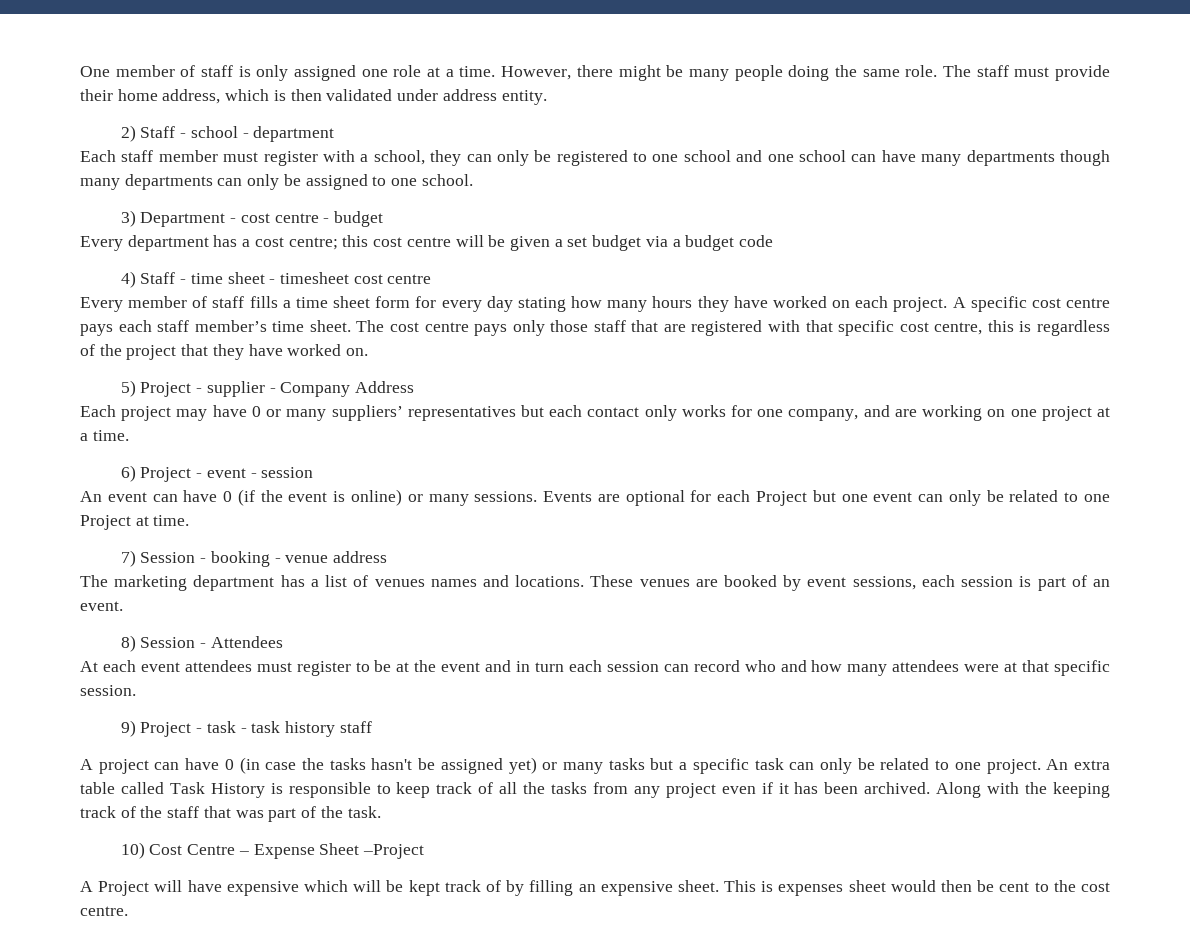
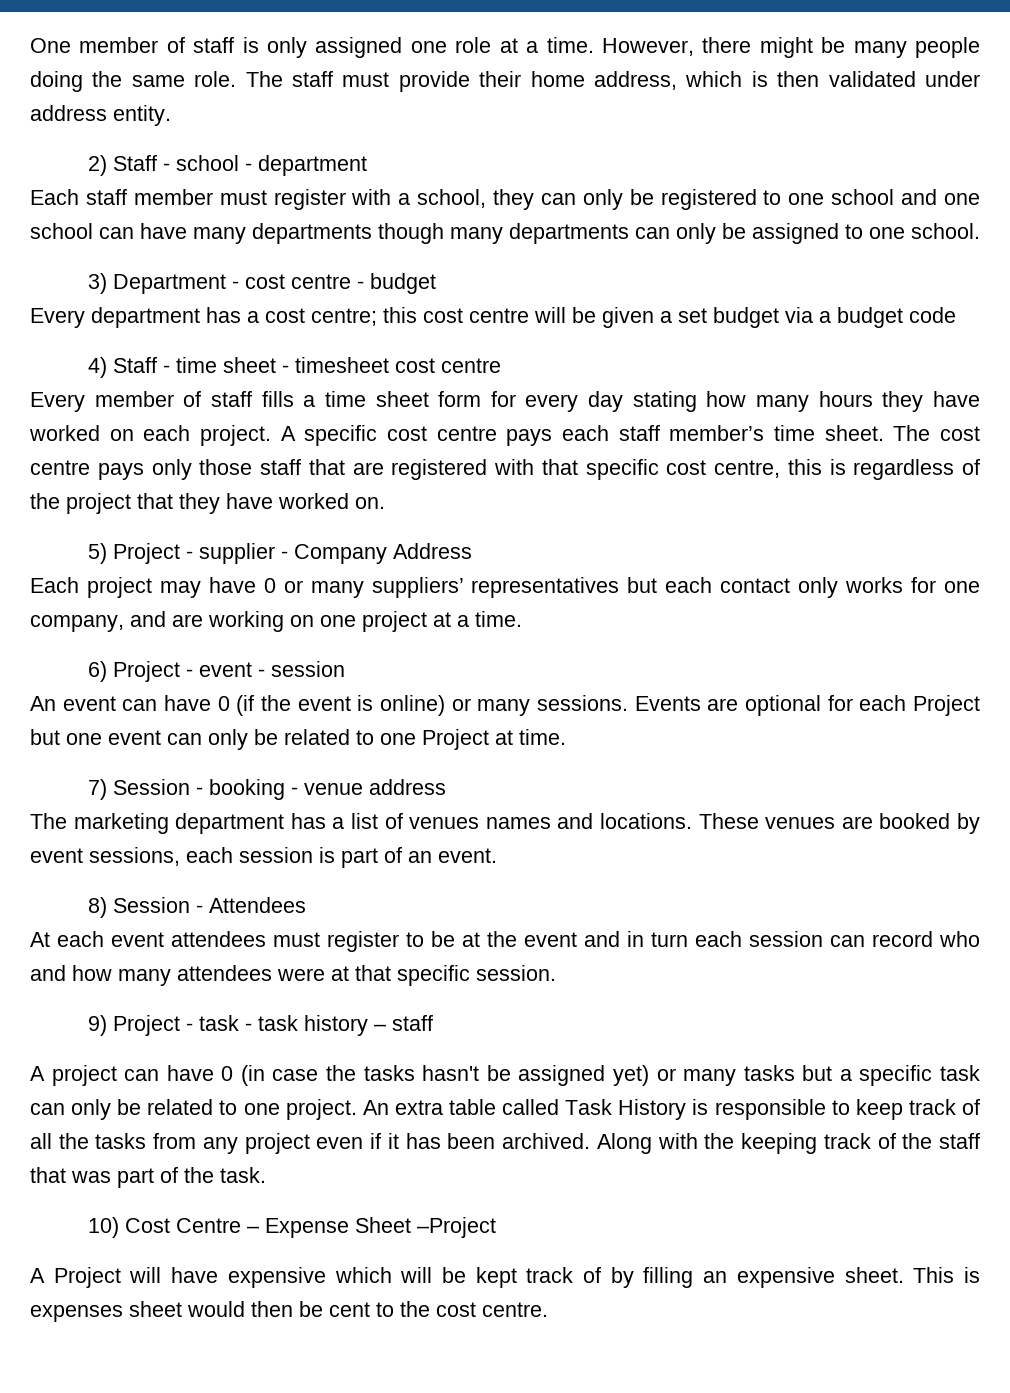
(335, 729) none -> [374,1024,387,1031] –

